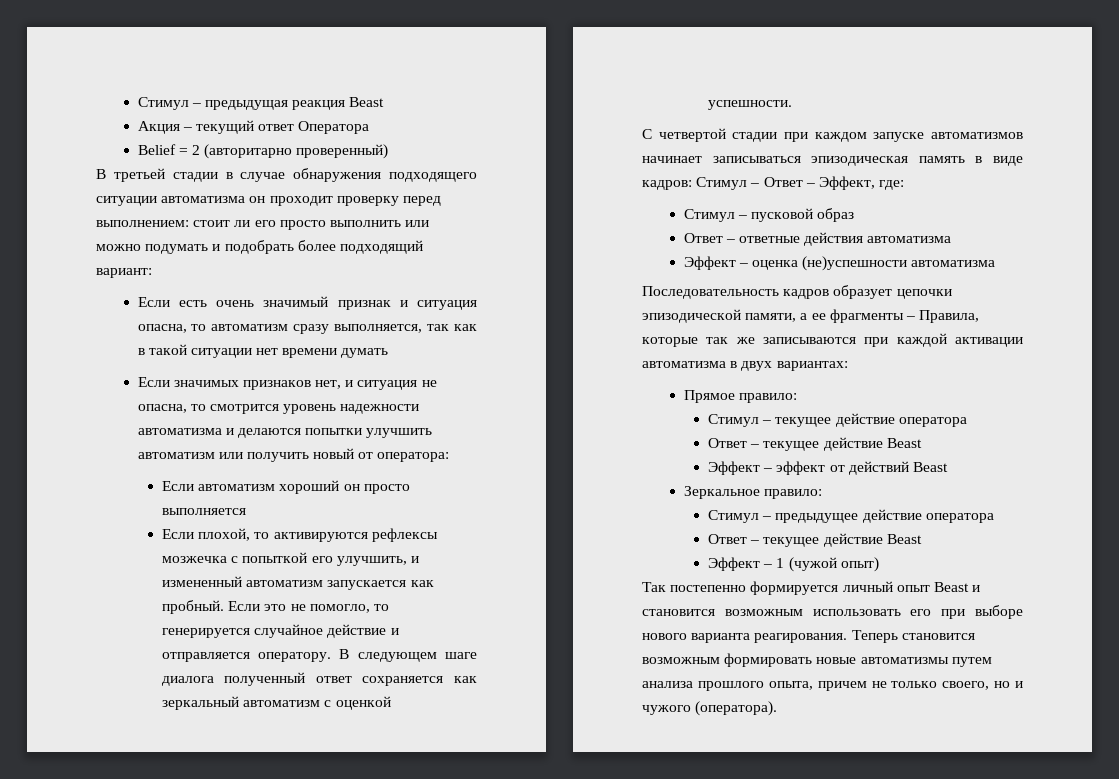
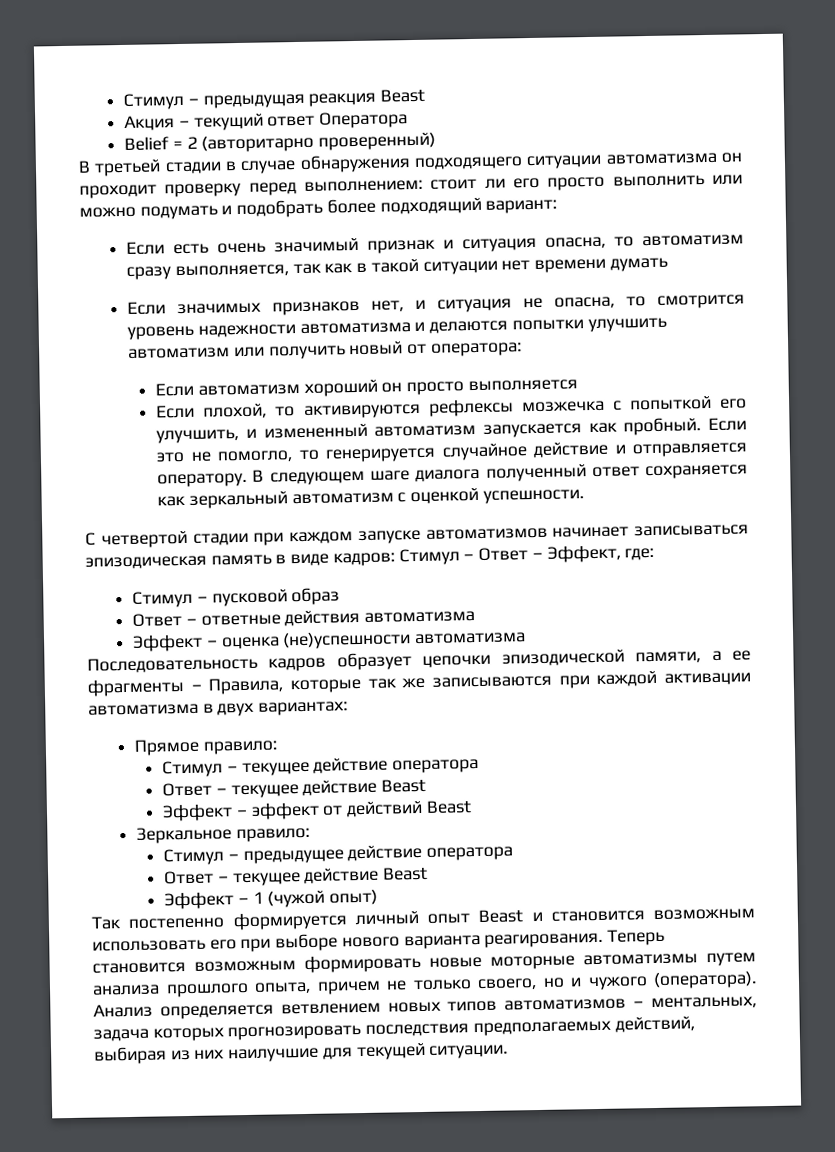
(857, 660) none -> [490,955,575,970] моторные
(778, 708) none -> [93,996,758,1020] [93,1016,695,1042] [94,1042,509,1065] Анализ определяется ветвлением новых типов автоматизмов – ментальных, задача которых прогнозировать последствия предполагаемых действий, выбирая из них наилучшие для текущей ситуации.

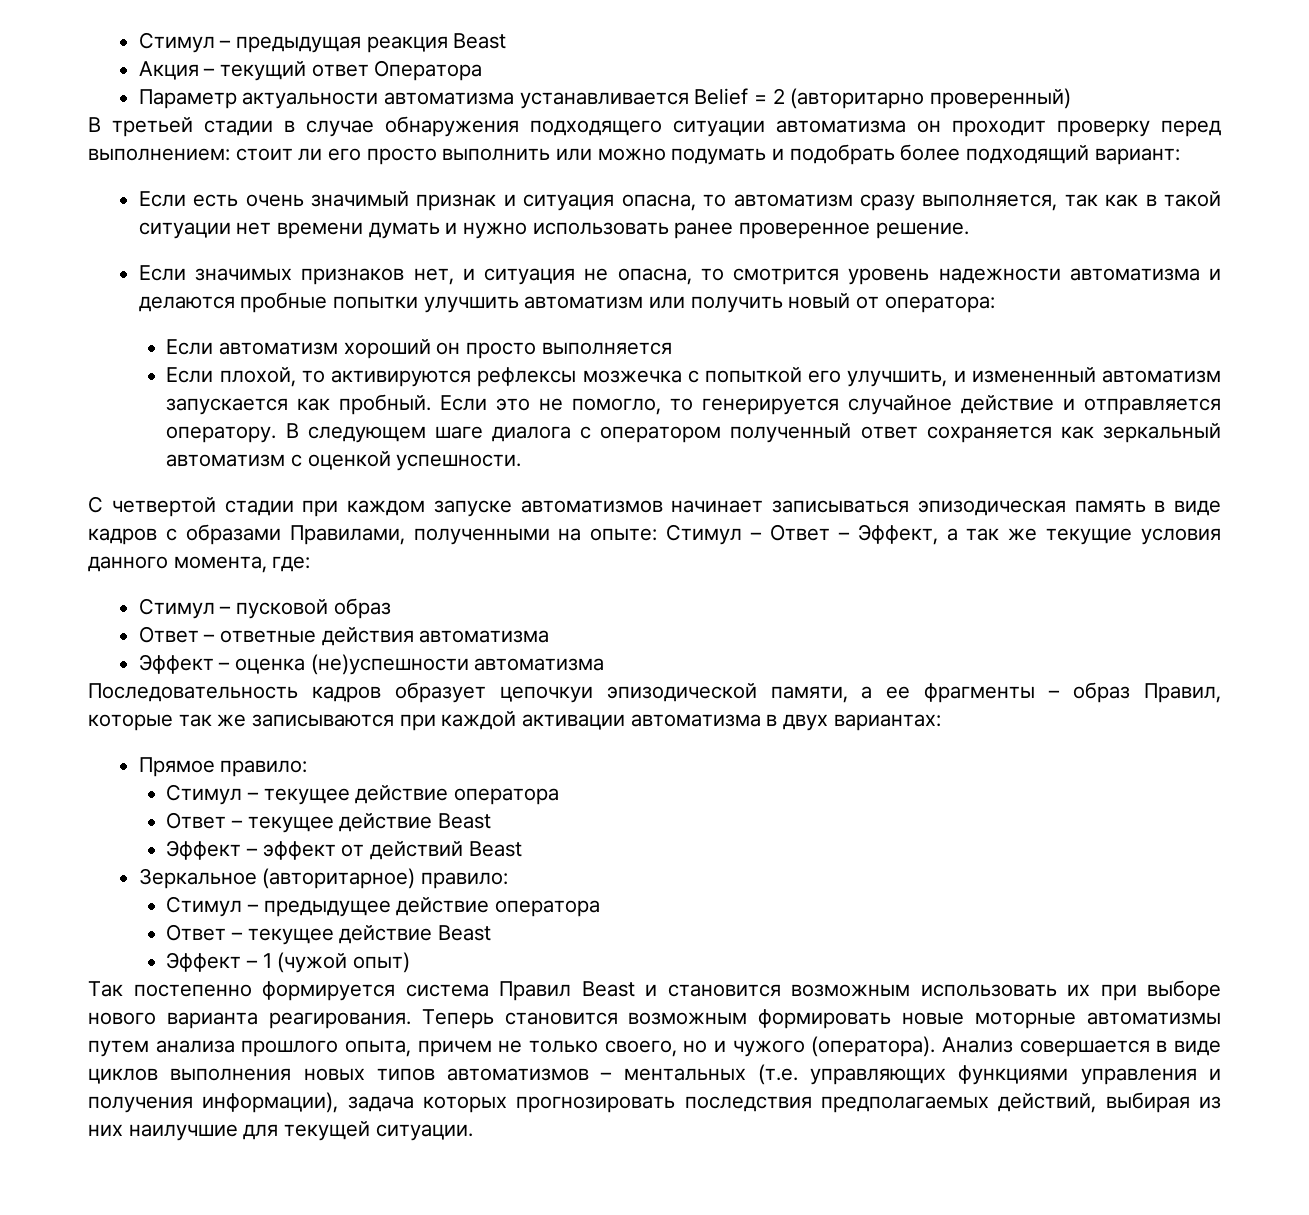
(409, 120) none -> [138,89,689,109] Параметр актуальности автоматизма устанавливается
(668, 264) none -> [445,222,969,239] и нужно использовать ранее проверенное решение.
(509, 327) none -> [240,292,328,313] пробные
(481, 475) none -> [580,426,722,443] с оператором
[332,552,395,567] кадров: -> [88,524,658,545] кадров с образами Правилами, полученными на опыте:
(621, 553) none -> [946,528,1221,545] [88,556,267,573] а так же текущие условия данного момента,
[422,654,492,668] цепочки -> [499,686,593,703] цепочкуи
[208,677,284,695] Правила, -> [1073,682,1221,703] образ Правил,
(233, 835) none -> [262,868,416,889] (авторитарное)
[354,911,470,926] личный опыт -> [405,981,571,1001] система Правил
[209,939,237,950] его -> [1067,984,1090,996] их
[159,996,758,1020] определяется ветвлением новых типов автоматизмов – ментальных, -> [1019,1040,1221,1057] [88,1064,1221,1085] [88,1092,339,1113] совершается в виде циклов выполнения новых типов автоматизмов – ментальных (т.е. управляющих функциями управления и получения информации),

